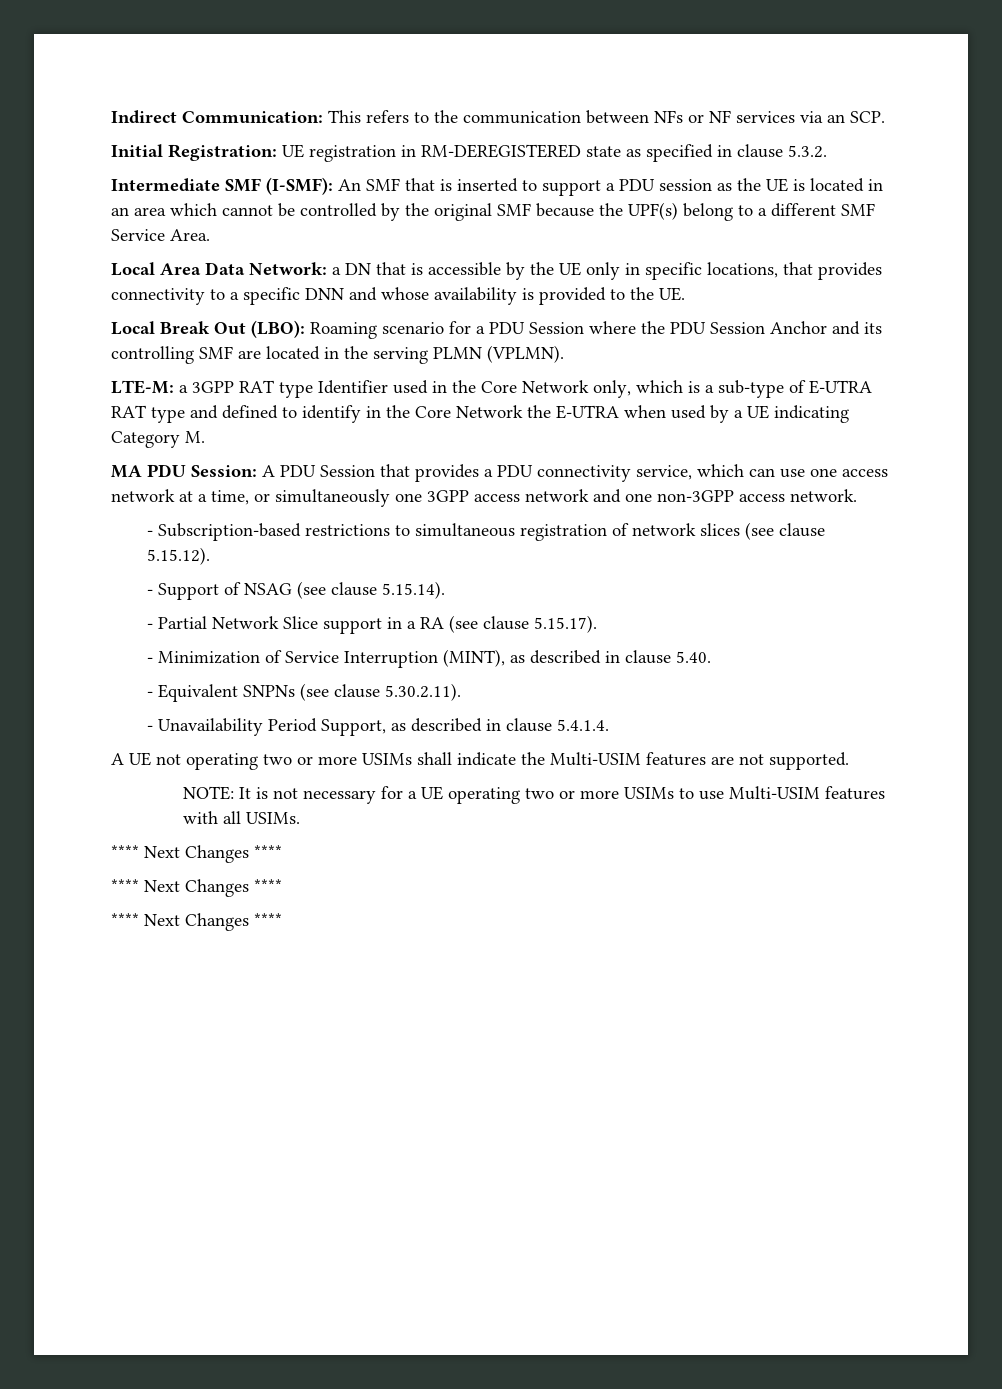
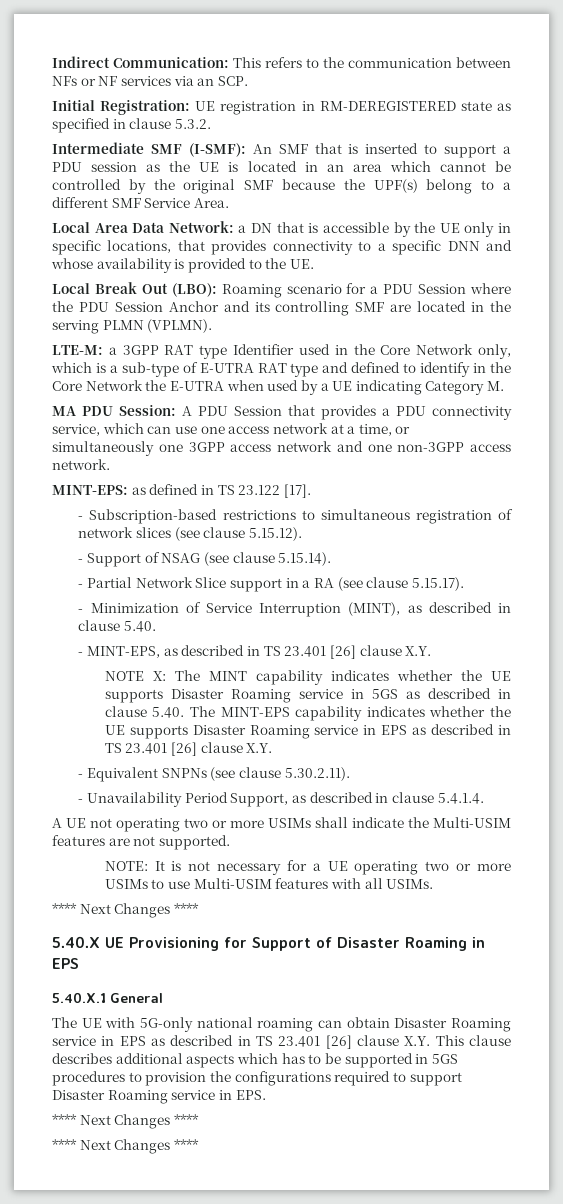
(857, 495) none -> [52,484,311,498] // MINT-EPS: as defined in TS 23.122 [17].
(711, 657) none -> [78,645,432,659] [104,670,511,685] [104,688,512,703] [104,706,511,721] [104,724,511,739] [104,742,273,756] // - MINT-EPS, as described in TS 23.401 [26] clause X.Y. // NOTE X: The MINT capability indicates whether the UE supports Disaster Roaming service in 5GS as described in clause 5.40. The MINT-EPS capability indicates whether the UE supports Disaster Roaming service in EPS as described in TS 23.401 [26] clause X.Y.
(282, 851) none -> [52,936,485,951] [52,958,79,969] [52,992,163,1003] [52,1017,512,1032] [52,1035,511,1049] [52,1053,458,1068] [52,1071,462,1086] [52,1090,266,1104] // 5.40.X UE Provisioning for Support of Disaster Roaming in EPS // 5.40.X.1 General // The UE with 5G-only national roaming can obtain Disaster Roaming service in EPS as described in TS 23.401 [26] clause X.Y. This clause describes additional aspects which has to be supported in 5GS procedures to provision the configurations required to support Disaster Roaming service in EPS.

